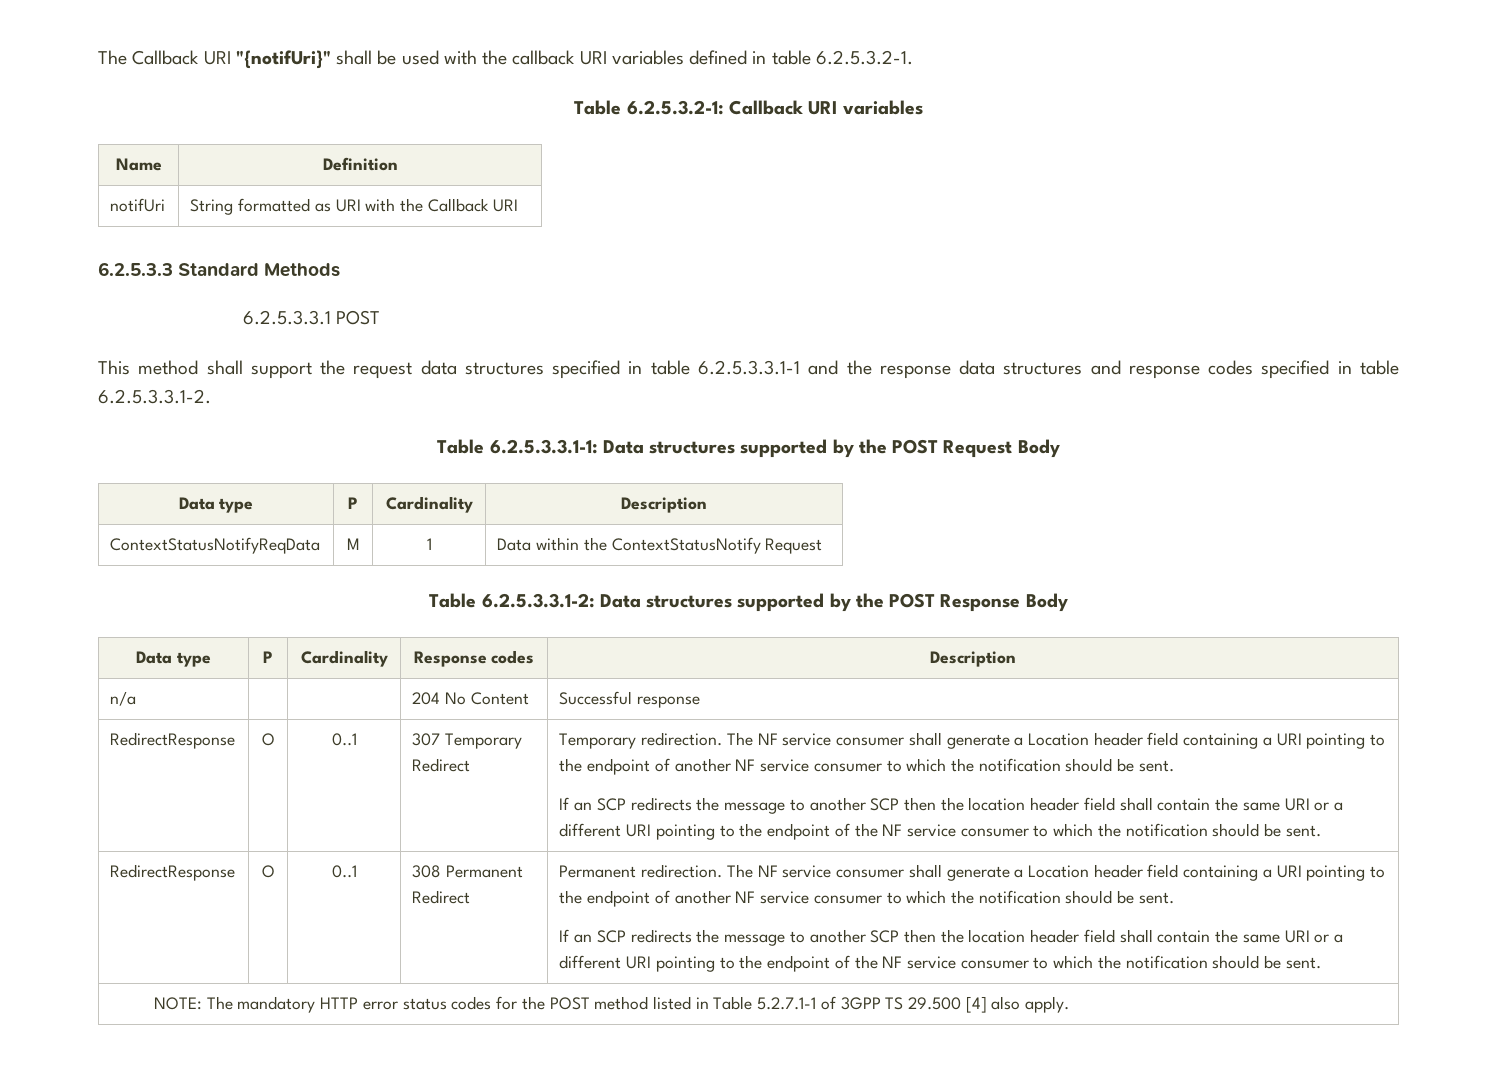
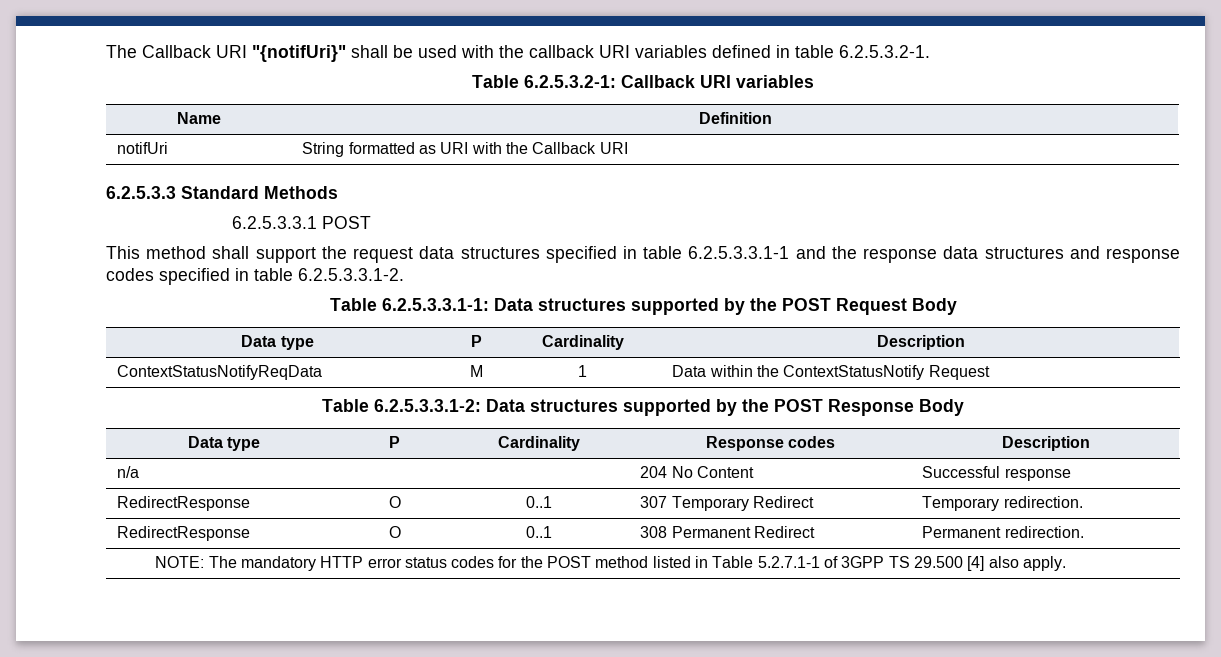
[726,732,1386,749] [559,758,1174,775] [559,797,1343,814] [559,823,1321,840] The NF service consumer shall generate a Location header field containing a URI pointing to the endpoint of another NF service consumer to which the notification should be sent. // If an SCP redirects the message to another SCP then the location header field shall contain the same URI or a different URI pointing to the endpoint of the NF service consumer to which the notification should be sent. -> (1083, 502) none
[726,864,1386,881] [559,890,1174,907] [559,929,1343,946] [559,955,1321,972] The NF service consumer shall generate a Location header field containing a URI pointing to the endpoint of another NF service consumer to which the notification should be sent. // If an SCP redirects the message to another SCP then the location header field shall contain the same URI or a different URI pointing to the endpoint of the NF service consumer to which the notification should be sent. -> (1084, 532) none

